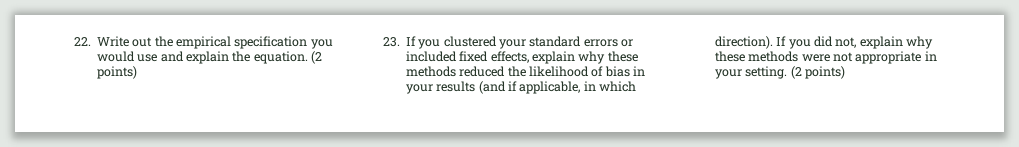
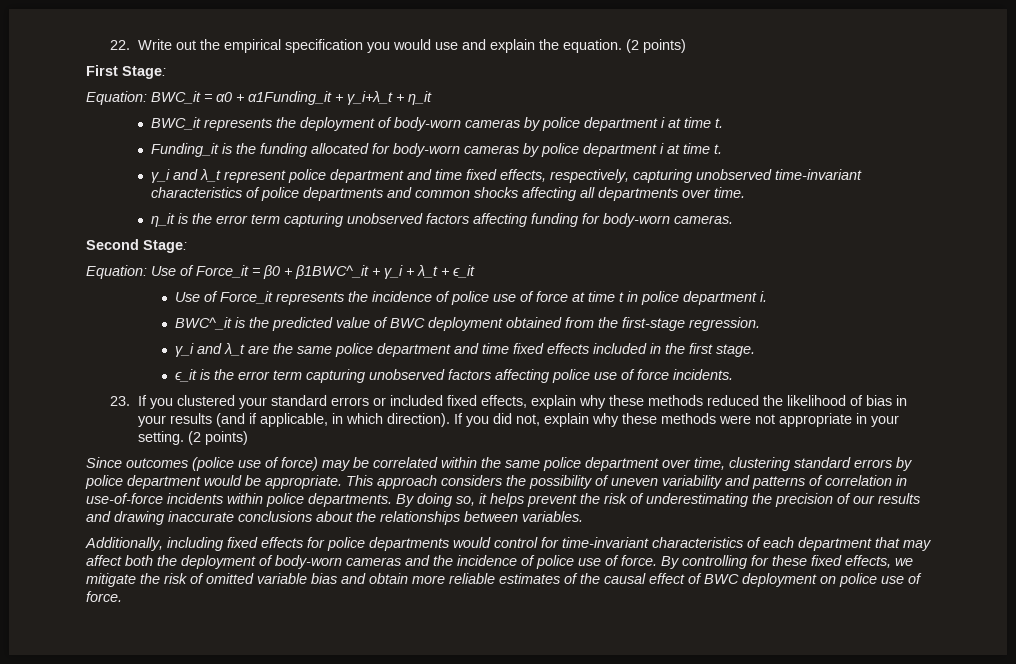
(137, 72) none -> [86,65,166,79] [86,91,432,105] [150,117,723,131] [150,143,722,157] [150,169,862,183] [150,187,745,201] [150,213,733,227] [86,239,187,253] [86,265,475,279] [175,291,768,305] [175,317,761,331] [175,343,756,357] [175,369,734,383] // First Stage: // Equation: BWC_it = α0 + α1Funding_it + γ_i+λ_t + η_it // BWC_it represents the deployment of body-worn cameras by police department i at time t. // Funding_it is the funding allocated for body-worn cameras by police department i at time t. // γ_i and λ_t represent police department and time fixed effects, respectively, capturing unobserved time-invariant characteristics of police departments and common shocks affecting all departments over time. // η_it is the error term capturing unobserved factors affecting funding for body-worn cameras. // Second Stage: // Equation: Use of Force_it = β0 + β1BWC^_it + γ_i + λ_t + ϵ_it // Use of Force_it represents the incidence of police use of force at time t in police department i. // BWC^_it is the predicted value of BWC deployment obtained from the first-stage regression. // γ_i and λ_t are the same police department and time fixed effects included in the first stage. // ϵ_it is the error term capturing unobserved factors affecting police use of force incidents.
(845, 72) none -> [86,457,912,471] [85,475,907,489] [86,493,920,507] [86,511,583,525] [85,537,931,551] [86,555,913,569] [86,573,922,587] [86,591,122,602] // Since outcomes (police use of force) may be correlated within the same police department over time, clustering standard errors by police department would be appropriate. This approach considers the possibility of uneven variability and patterns of correlation in use-of-force incidents within police departments. By doing so, it helps prevent the risk of underestimating the precision of our results and drawing inaccurate conclusions about the relationships between variables. // Additionally, including fixed effects for police departments would control for time-invariant characteristics of each department that may affect both the deployment of body-worn cameras and the incidence of police use of force. By controlling for these fixed effects, we mitigate the risk of omitted variable bias and obtain more reliable estimates of the causal effect of BWC deployment on police use of force.

